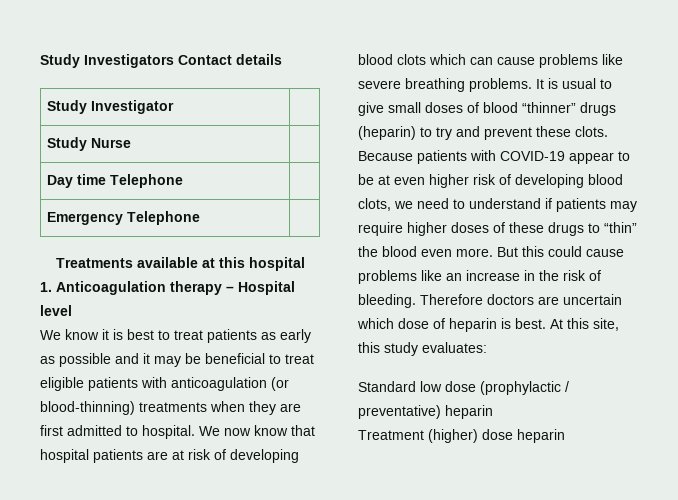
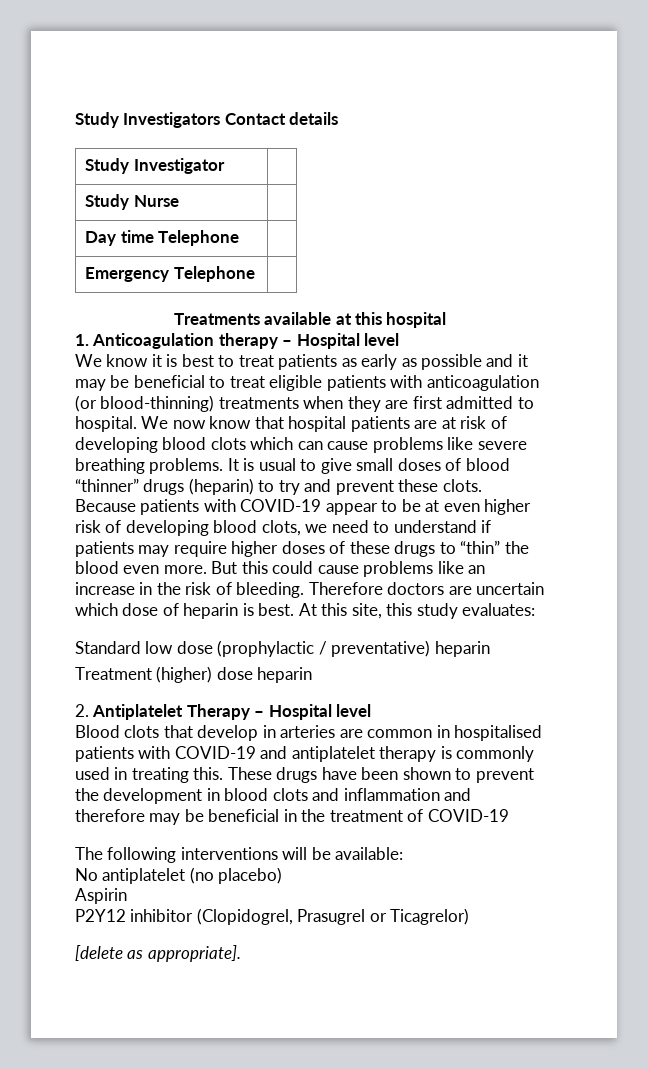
(565, 436) none -> [75,704,372,720] [75,725,543,741] [75,746,535,762] [75,767,534,783] [75,788,472,804] [75,809,509,825] [75,847,404,863] [75,867,283,884] [75,888,127,904] [75,908,470,925] [75,945,241,962] // 2. Antiplatelet Therapy – Hospital level // Blood clots that develop in arteries are common in hospitalised patients with COVID-19 and antiplatelet therapy is commonly used in treating this. These drugs have been shown to prevent the development in blood clots and inflammation and therefore may be beneficial in the treatment of COVID-19 // The following interventions will be available: // No antiplatelet (no placebo) // Aspirin // P2Y12 inhibitor (Clopidogrel, Prasugrel or Ticagrelor) // [delete as appropriate].

